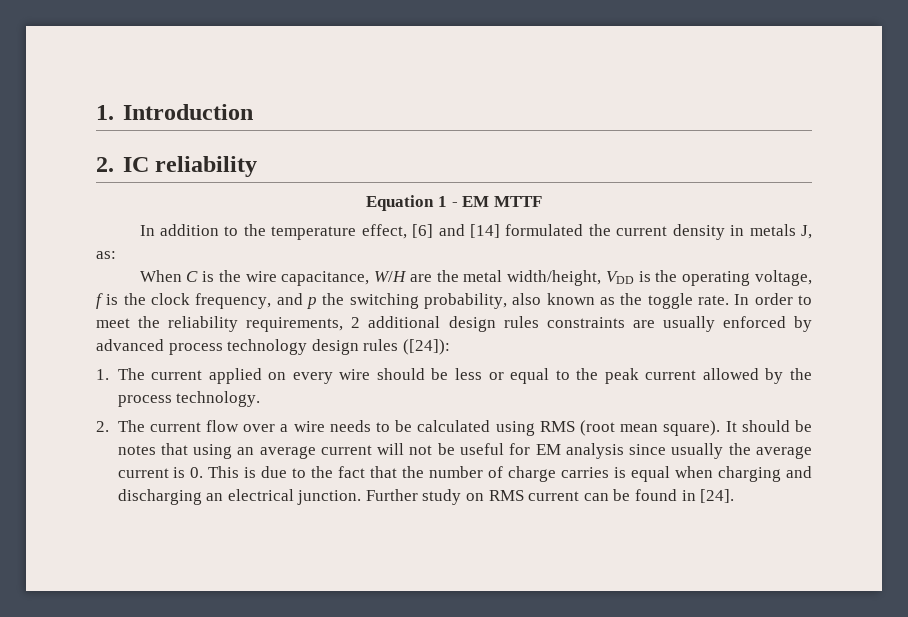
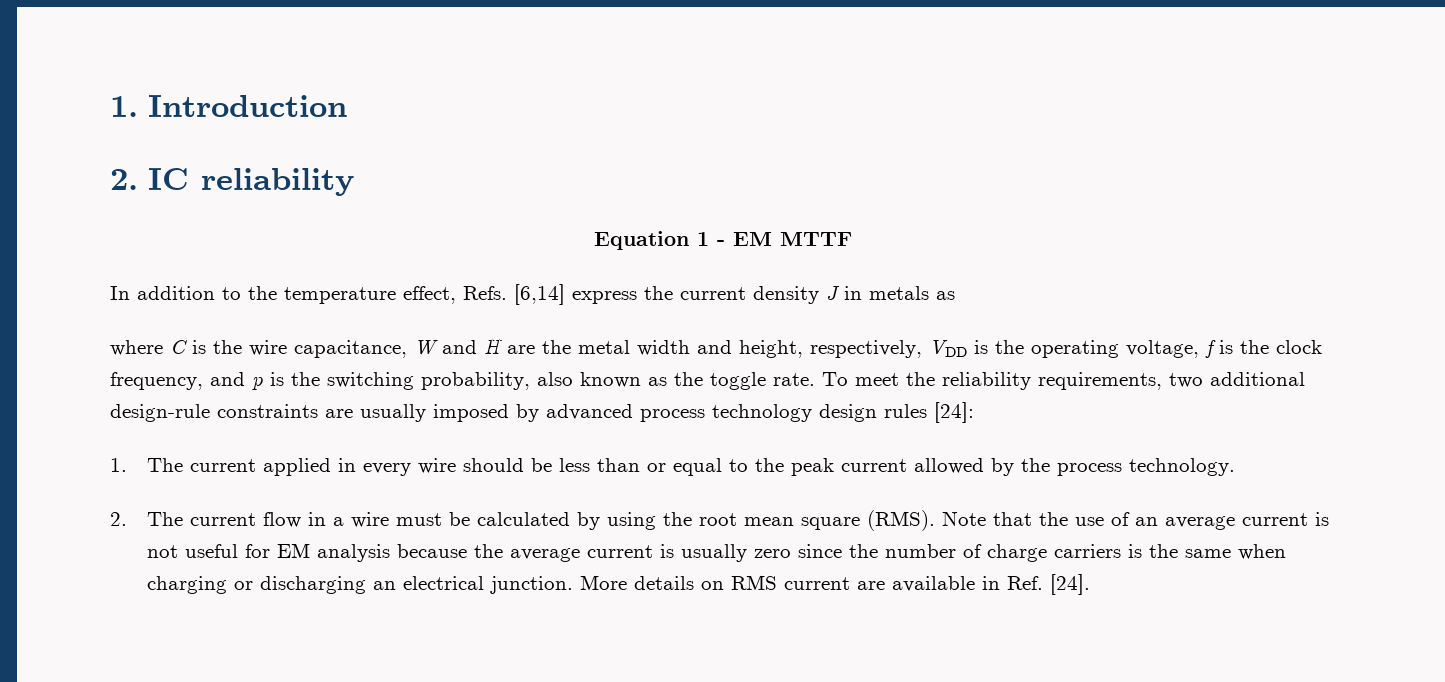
[412,224,584,238] [6] and [14] formulated -> [463,284,637,305] Refs. [6,14] express
(725, 232) none -> [826,286,840,300] J
[800,225,812,239] [96,251,116,259] [139,270,182,282] J, as: // When -> [936,291,955,300] [110,340,163,356] as // where
[374,270,602,286] W/H are the metal width/height, -> [414,338,922,358] W and H are the metal width and height, respectively,
(317, 303) none -> [270,372,284,386] is
[734,293,813,305] In order to -> [822,372,848,386] To
[351,316,539,332] 2 additional design rules -> [1169,372,1305,388] [110,404,210,422] two additional design-rule
[722,316,786,328] enforced -> [433,404,509,422] imposed
[402,339,450,355] ([24]): -> [934,402,974,423] [24]:
[268,372,287,380] on -> [338,458,357,472] in
(482, 374) none -> [597,458,641,472] than
[243,424,276,432] over -> [308,512,327,526] in
[329,420,812,436] [117,443,455,459] needs to be calculated using RMS (root mean square). It should be notes that using an average current will not be -> [396,510,1330,531] [147,545,179,558] must be calculated by using the root mean square (RMS). Note that the use of an average current is not
[629,443,724,459] since usually -> [397,544,468,558] because
[190,466,671,482] 0. This is due to the fact that the number of charge carries is equal -> [681,544,1232,562] usually zero since the number of charge carriers is the same
[786,466,813,478] and -> [234,581,254,590] or
[365,489,462,505] Further study -> [580,575,695,590] More details
[583,489,696,501] can be found in -> [857,576,1044,592] are available in Ref.

